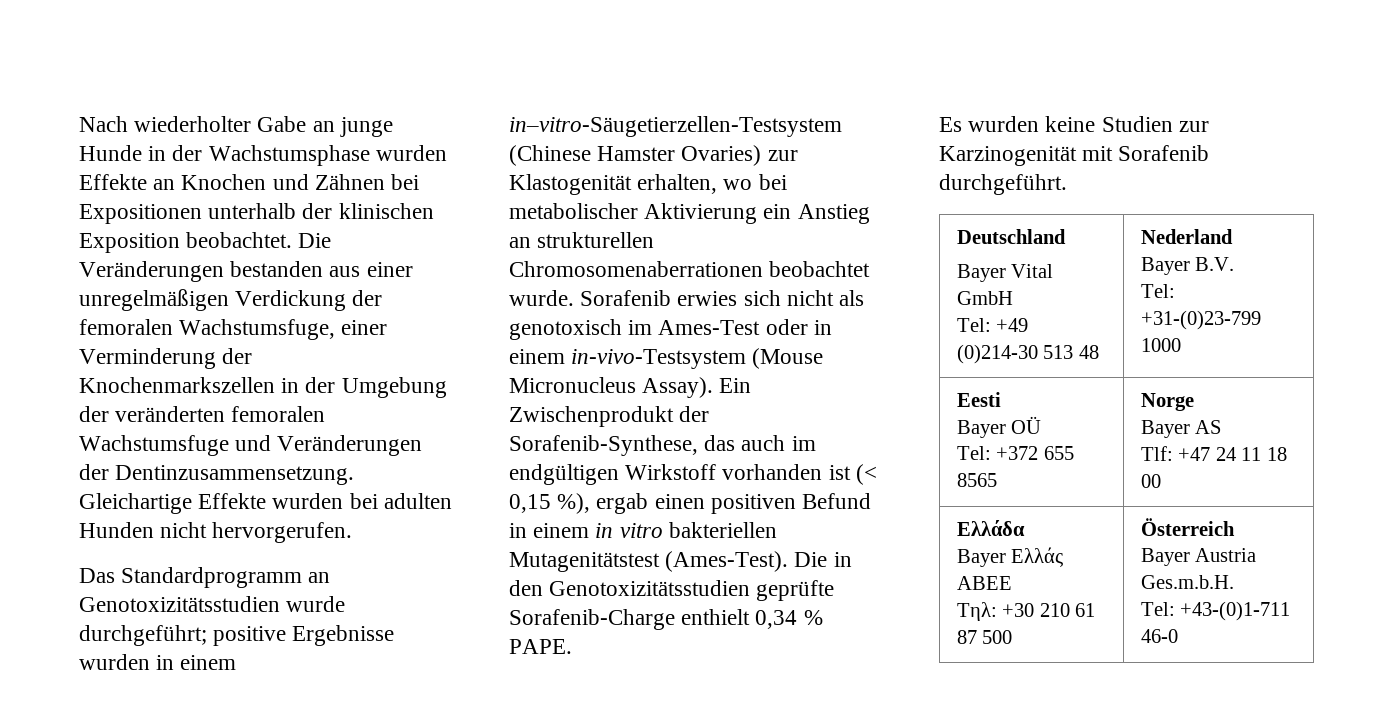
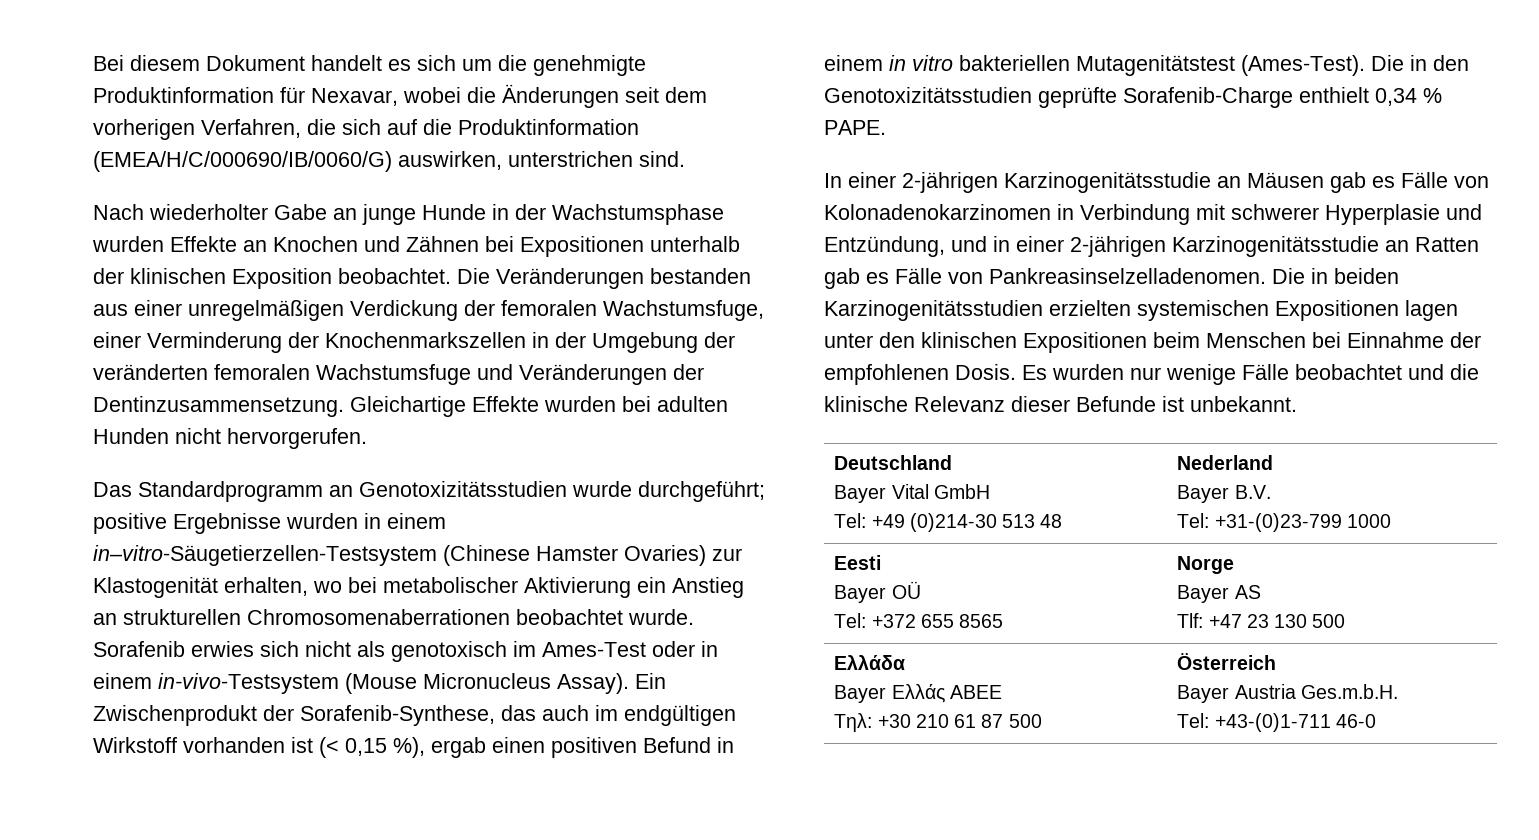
(79, 124) none -> [93,55,646,76] [93,84,707,108] [93,119,639,140] [93,151,685,172] Bei diesem Dokument handelt es sich um die genehmigte Produktinformation für Nexavar, wobei die Änderungen seit dem vorherigen Verfahren, die sich auf die Produktinformation (EMEA/H/C/000690/IB/0060/G) auswirken, unterstrichen sind. //
[939,116,1209,132] [939,145,1210,166] [939,174,1067,195] Es wurden keine Studien zur Karzinogenität mit Sorafenib durchgeführt. -> [824,172,1489,193] [824,204,1482,225] [824,236,1479,257] [824,268,1399,289] [824,300,1458,321] [824,332,1481,353] [824,364,1479,385] [824,396,1297,412] In einer 2-jährigen Karzinogenitätsstudie an Mäusen gab es Fälle von Kolonadenokarzinomen in Verbindung mit schwerer Hyperplasie und Entzündung, und in einer 2-jährigen Karzinogenitätsstudie an Ratten gab es Fälle von Pankreasinselzelladenomen. Die in beiden Karzinogenitätsstudien erzielten systemischen Expositionen lagen unter den klinischen Expositionen beim Menschen bei Einnahme der empfohlenen Dosis. Es wurden nur wenige Fälle beobachtet und die klinische Relevanz dieser Befunde ist unbekannt.
[1215,447,1287,461] [1140,474,1161,488] 24 11 18 00 -> [1246,614,1346,628] 23 130 500

